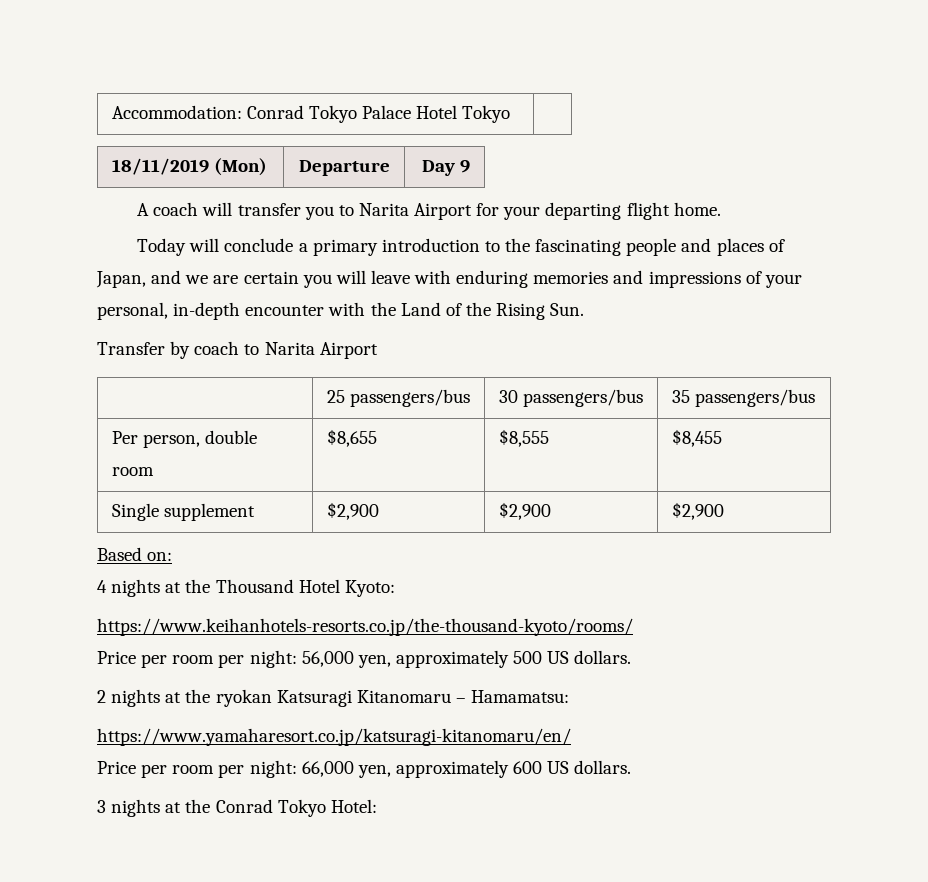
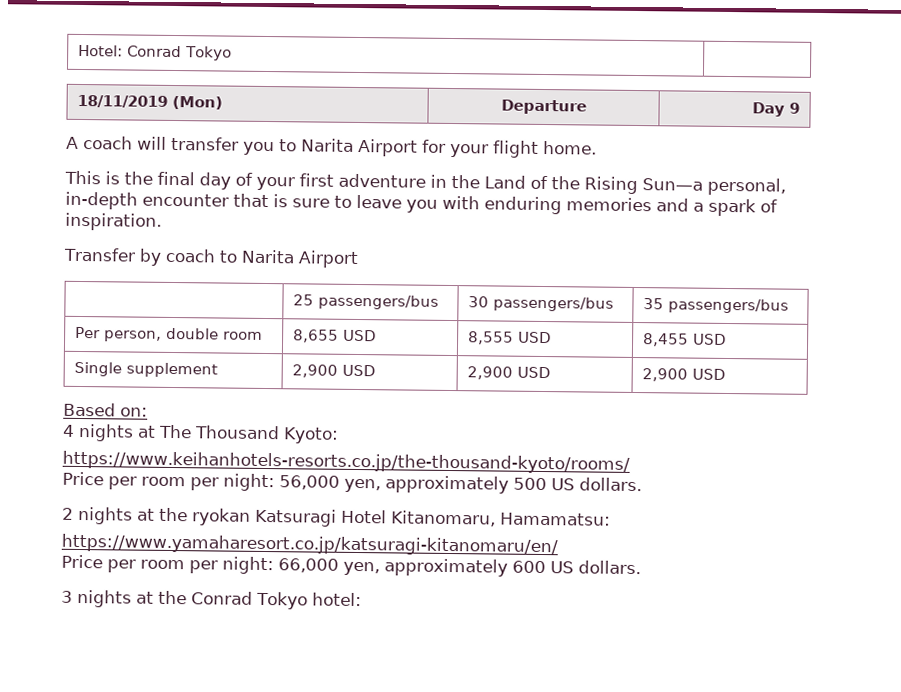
[111,105,511,123] Accommodation: Conrad Tokyo Palace Hotel Tokyo -> [77,44,232,61] Hotel: Conrad Tokyo
[545,202,622,220] departing -> (489, 150) none
[137,238,785,256] [96,270,802,288] [97,302,366,320] Today will conclude a primary introduction to the fascinating people and places of Japan, and we are certain you will leave with enduring memories and impressions of your personal, in-depth encounter with -> [64,170,447,191] This is the final day of your first adventure in
[550,303,585,316] Sun. -> [642,177,786,196] [65,191,778,217] [65,212,162,231] Sun—a personal, in-depth encounter that is sure to leave you with enduring memories and a spark of inspiration.
[326,429,377,447] [498,429,549,447] [671,429,722,447] [111,503,255,521] [326,502,379,520] [498,502,551,520] [671,502,724,520] $8,655 | $8,555 | $8,455 // Single supplement | $2,900 | $2,900 | $2,900 -> [292,329,377,343] [467,331,552,345] [642,333,727,347] [73,361,218,378] [291,364,376,378] [466,366,551,380] [641,368,726,382] 8,655 USD | 8,555 USD | 8,455 USD // Single supplement | 2,900 USD | 2,900 USD | 2,900 USD
[185,579,340,593] the Thousand Hotel -> [158,424,280,440] The Thousand
[356,690,466,703] Kitanomaru – -> [341,509,496,527] Hotel Kitanomaru,
[330,799,377,813] Hotel: -> [311,592,362,607] hotel:

